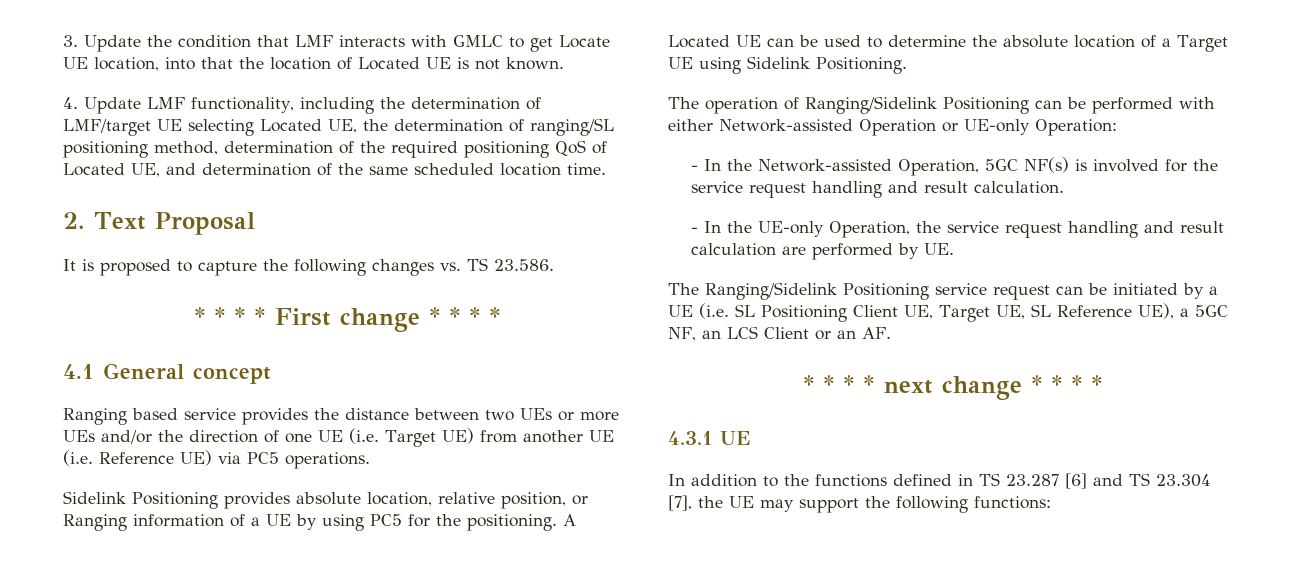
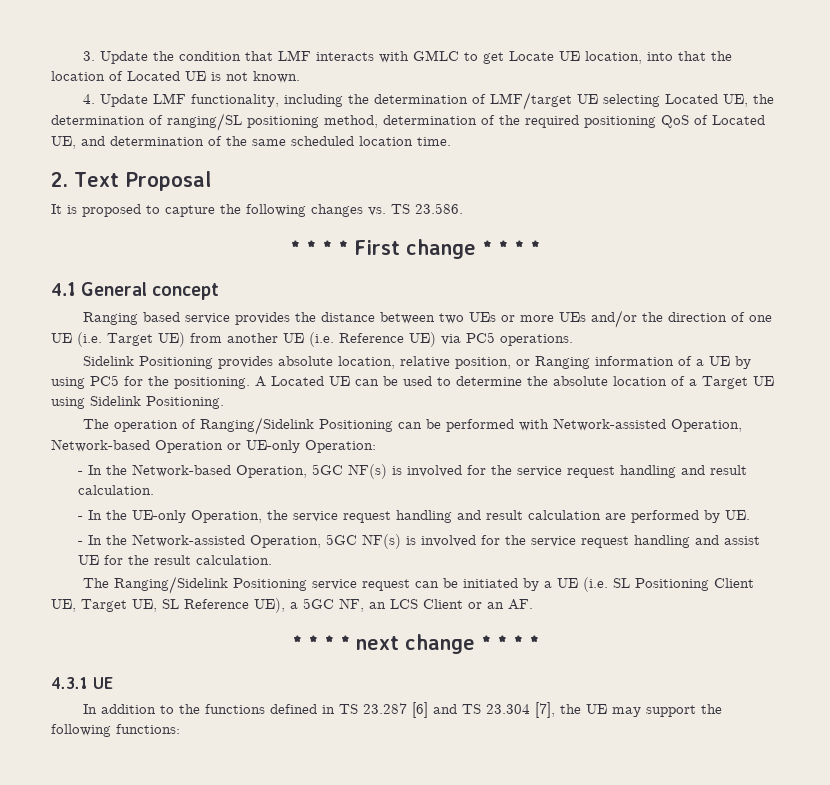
[668,119,853,132] either Network-assisted -> [553,418,743,432] [51,439,150,452] Network-assisted Operation, Network-based
[757,159,892,172] Network-assisted -> [132,464,232,477] Network-based
(954, 249) none -> [78,534,761,549] [78,555,273,565] // - In the Network-assisted Operation, 5GC NF(s) is involved for the service request handling and assist UE for the result calculation.

